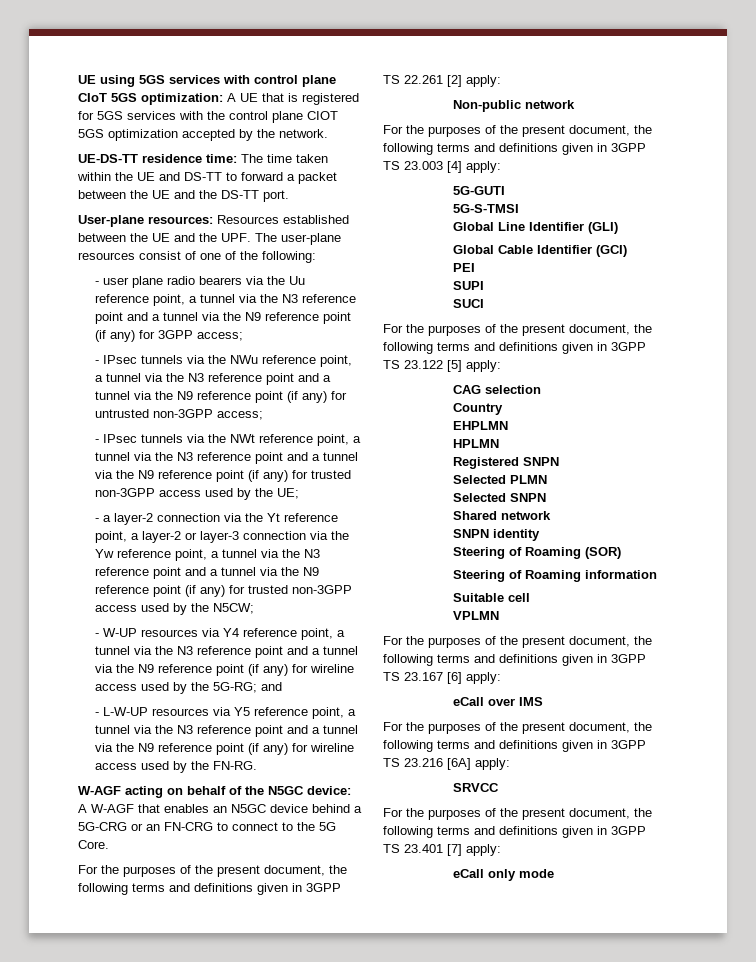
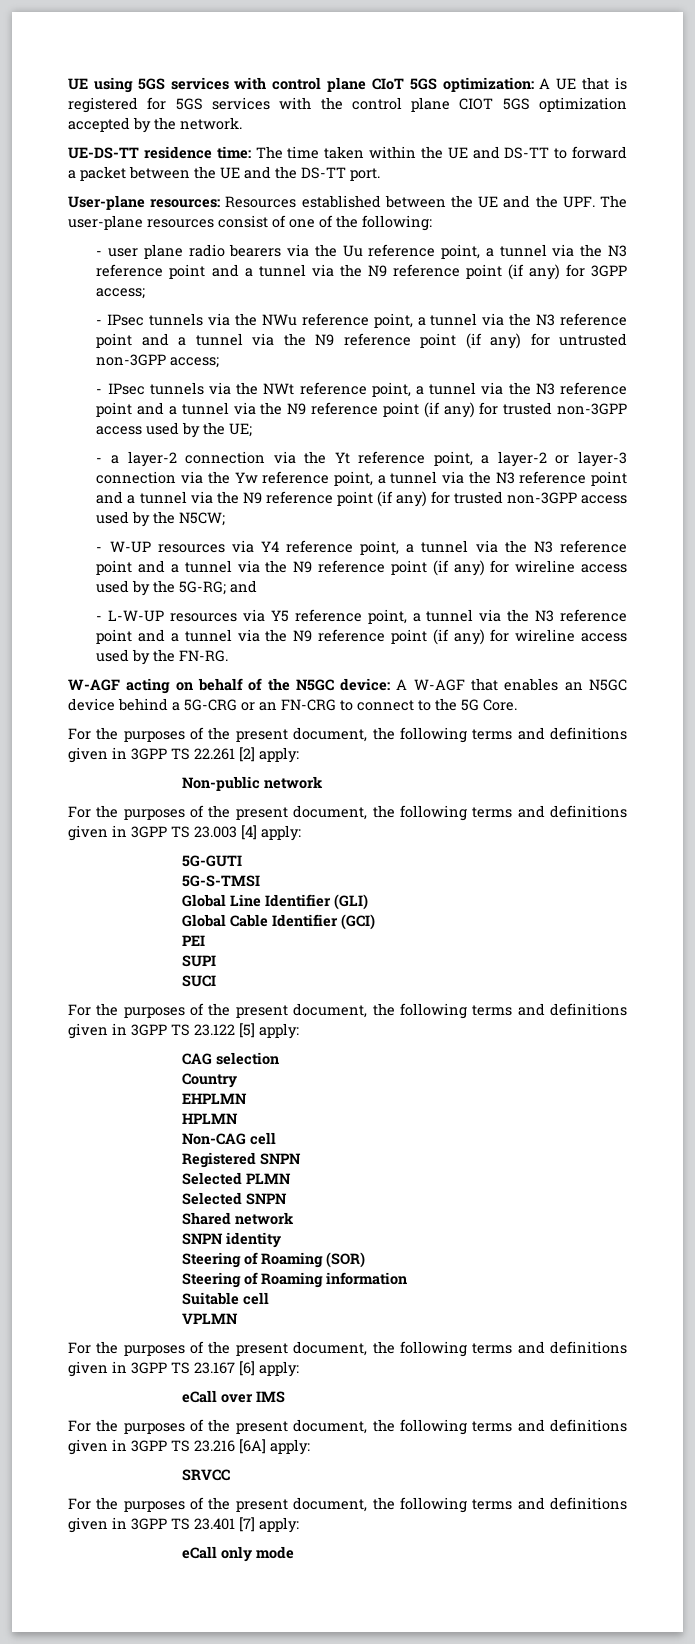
(499, 443) none -> [181,1132,276,1145] // Non-CAG cell

